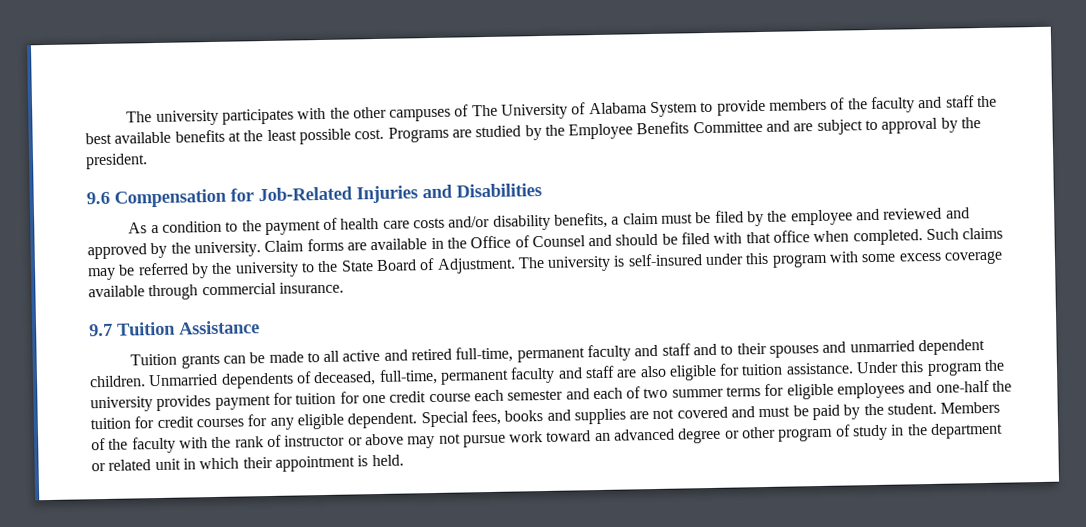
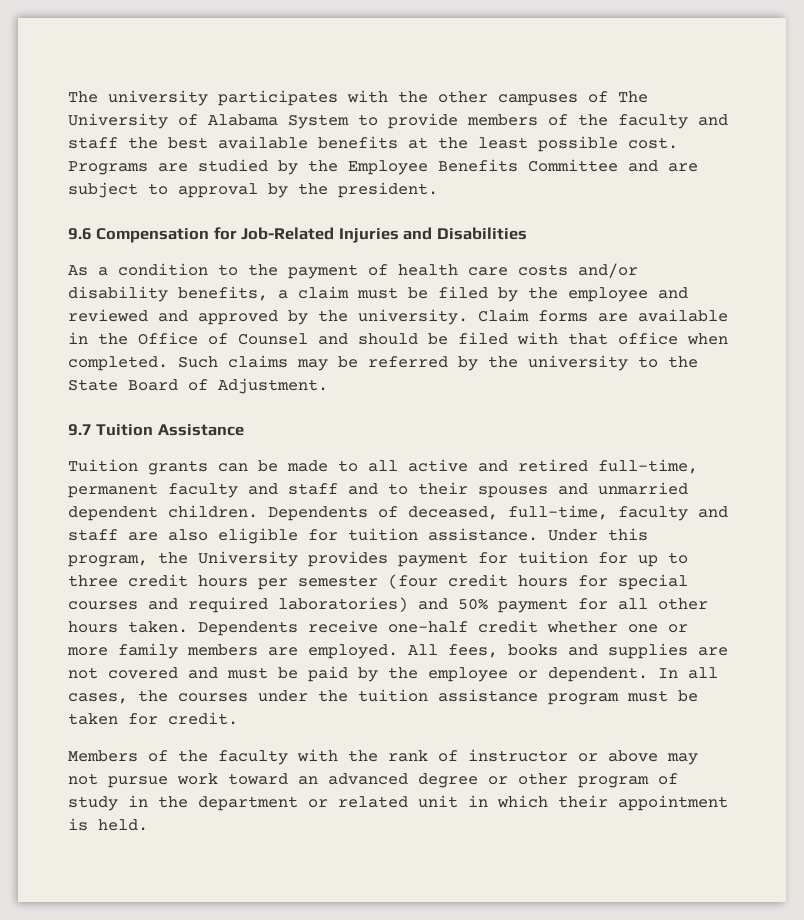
[517,250,1004,272] [88,281,344,301] The university is self-insured under this program with some excess coverage available through commercial insurance. -> (328, 386) none
[148,372,294,389] Unmarried dependents -> [268,506,368,521] Dependents
[439,369,509,385] permanent -> (608, 512) none
[926,359,1006,377] [90,396,153,413] program the university -> [68,551,298,567] program, the University
[361,379,1013,404] [90,411,469,430] one credit course each semester and each of two summer terms for eligible employees and one-half the tuition for credit courses for any eligible dependent. Special -> [638,552,688,567] [68,574,688,590] [68,597,708,613] [68,620,688,636] [67,643,438,659] up to three credit hours per semester (four credit hours for special courses and required laboratories) and 50% payment for all other hours taken. Dependents receive one-half credit whether one or more family members are employed. All
[887,402,938,415] student. -> [428,667,718,682] [68,689,698,705] [68,712,238,725] employee or dependent. In all cases, the courses under the tuition assistance program must be taken for credit. //

